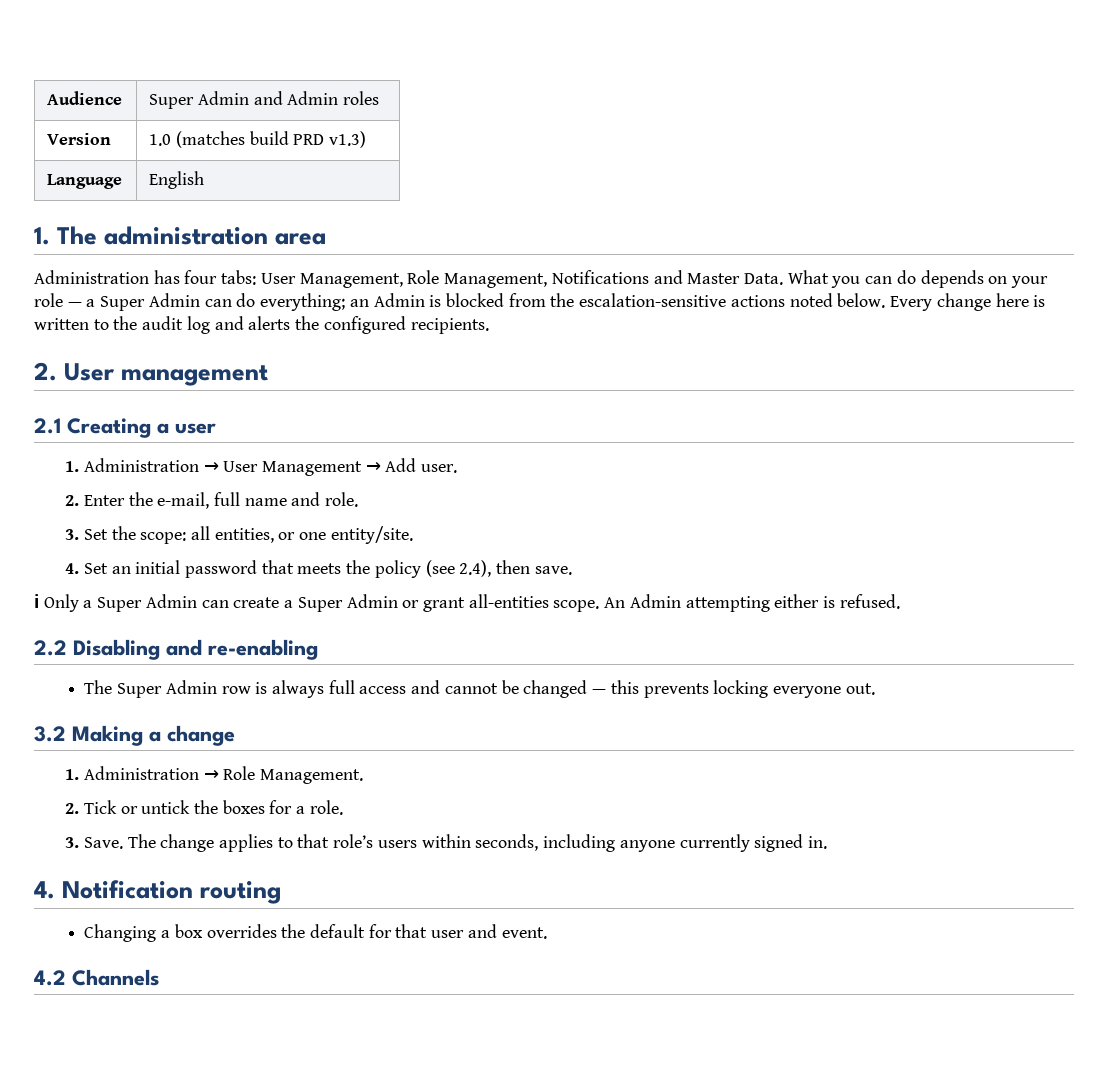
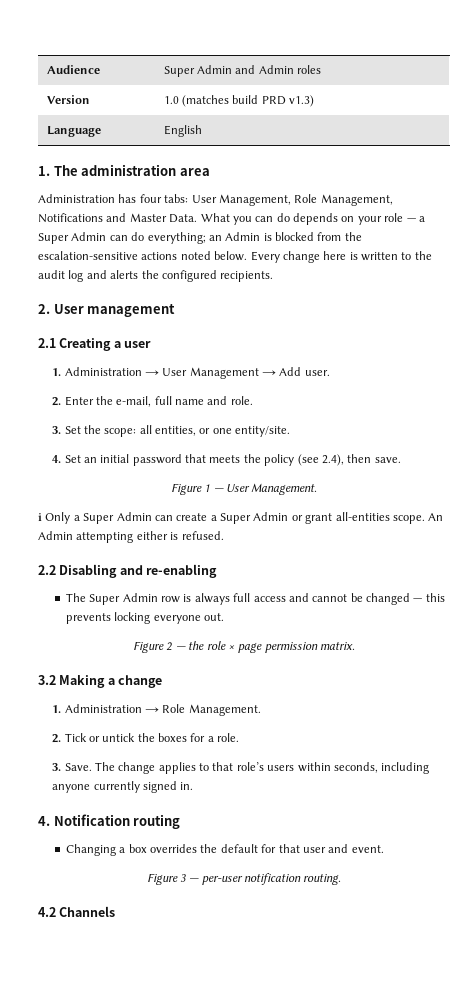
(572, 570) none -> [170,483,318,495] // Figure 1 — User Management.
(875, 689) none -> [133,641,355,653] // Figure 2 — the role × page permission matrix.
(547, 933) none -> [146,873,342,885] // Figure 3 — per-user notification routing.

